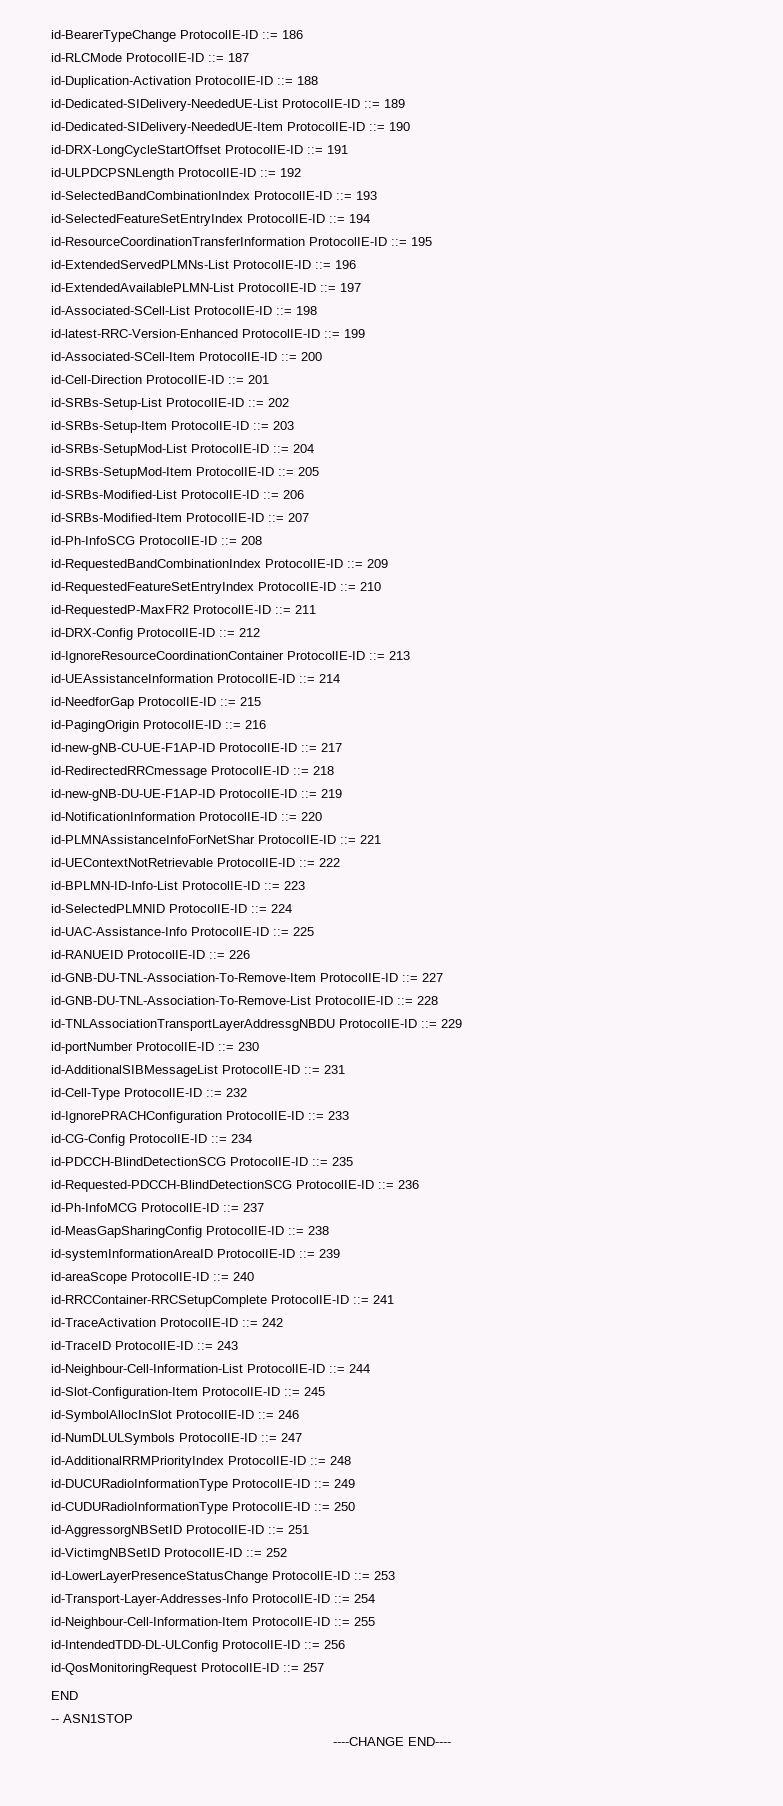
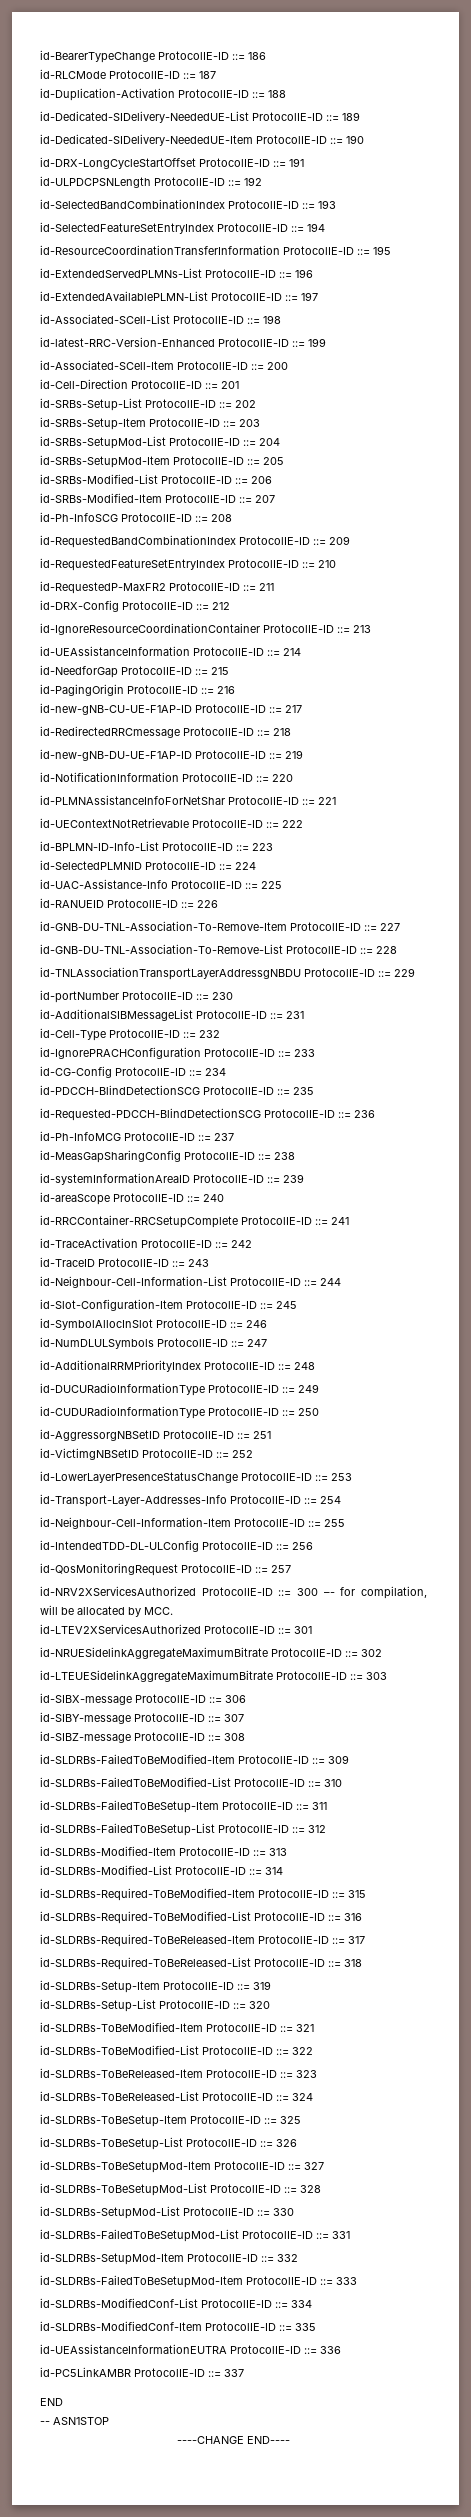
(324, 1667) none -> [40,1586,428,1599] [40,1605,173,1617] [40,1624,312,1634] [40,1647,382,1659] [40,1670,387,1682] [40,1693,246,1705] [40,1712,244,1724] [40,1731,245,1743] [40,1754,349,1764] [40,1777,342,1787] [40,1800,327,1813] [40,1823,326,1836] [40,1846,287,1856] [40,1865,283,1875] [40,1888,366,1901] [40,1911,362,1924] [40,1934,365,1947] [40,1957,362,1970] [40,1980,271,1993] [40,1999,270,2012] [40,2022,314,2032] [40,2045,313,2055] [40,2068,317,2078] [40,2091,313,2101] [40,2114,301,2127] [40,2137,297,2150] [40,2160,324,2173] [40,2183,321,2196] [40,2206,294,2219] [40,2229,350,2242] [40,2252,298,2265] [40,2275,357,2288] [40,2298,312,2308] [40,2321,316,2331] [40,2344,341,2354] [40,2367,244,2377] // id-NRV2XServicesAuthorized ProtocolIE-ID ::= 300 –- for compilation, will be allocated by MCC. // id-LTEV2XServicesAuthorized ProtocolIE-ID ::= 301 // id-NRUESidelinkAggregateMaximumBitrate ProtocolIE-ID ::= 302 // id-LTEUESidelinkAggregateMaximumBitrate ProtocolIE-ID ::= 303 // id-SIBX-message ProtocolIE-ID ::= 306 // id-SIBY-message ProtocolIE-ID ::= 307 // id-SIBZ-message ProtocolIE-ID ::= 308 // id-SLDRBs-FailedToBeModified-Item ProtocolIE-ID ::= 309 // id-SLDRBs-FailedToBeModified-List ProtocolIE-ID ::= 310 // id-SLDRBs-FailedToBeSetup-Item ProtocolIE-ID ::= 311 // id-SLDRBs-FailedToBeSetup-List ProtocolIE-ID ::= 312 // id-SLDRBs-Modified-Item ProtocolIE-ID ::= 313 // id-SLDRBs-Modified-List ProtocolIE-ID ::= 314 // id-SLDRBs-Required-ToBeModified-Item ProtocolIE-ID ::= 315 // id-SLDRBs-Required-ToBeModified-List ProtocolIE-ID ::= 316 // id-SLDRBs-Required-ToBeReleased-Item ProtocolIE-ID ::= 317 // id-SLDRBs-Required-ToBeReleased-List ProtocolIE-ID ::= 318 // id-SLDRBs-Setup-Item ProtocolIE-ID ::= 319 // id-SLDRBs-Setup-List ProtocolIE-ID ::= 320 // id-SLDRBs-ToBeModified-Item ProtocolIE-ID ::= 321 // id-SLDRBs-ToBeModified-List ProtocolIE-ID ::= 322 // id-SLDRBs-ToBeReleased-Item ProtocolIE-ID ::= 323 // id-SLDRBs-ToBeReleased-List ProtocolIE-ID ::= 324 // id-SLDRBs-ToBeSetup-Item ProtocolIE-ID ::= 325 // id-SLDRBs-ToBeSetup-List ProtocolIE-ID ::= 326 // id-SLDRBs-ToBeSetupMod-Item ProtocolIE-ID ::= 327 // id-SLDRBs-ToBeSetupMod-List ProtocolIE-ID ::= 328 // id-SLDRBs-SetupMod-List ProtocolIE-ID ::= 330 // id-SLDRBs-FailedToBeSetupMod-List ProtocolIE-ID ::= 331 // id-SLDRBs-SetupMod-Item ProtocolIE-ID ::= 332 // id-SLDRBs-FailedToBeSetupMod-Item ProtocolIE-ID ::= 333 // id-SLDRBs-ModifiedConf-List ProtocolIE-ID ::= 334 // id-SLDRBs-ModifiedConf-Item ProtocolIE-ID ::= 335 // id-UEAssistanceInformationEUTRA ProtocolIE-ID ::= 336 // id-PC5LinkAMBR ProtocolIE-ID ::= 337

